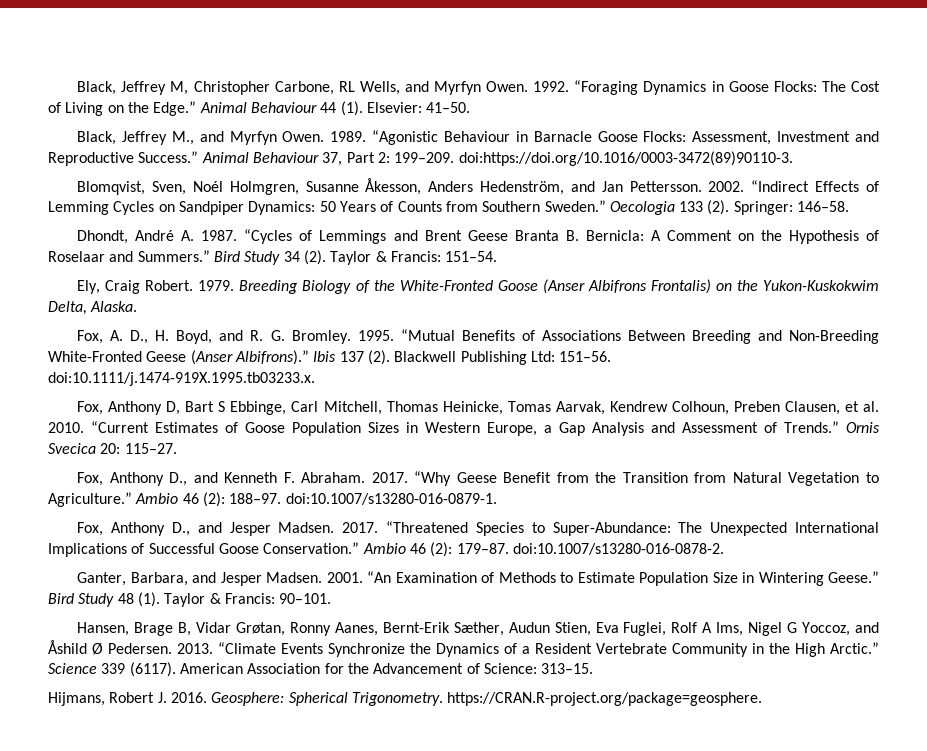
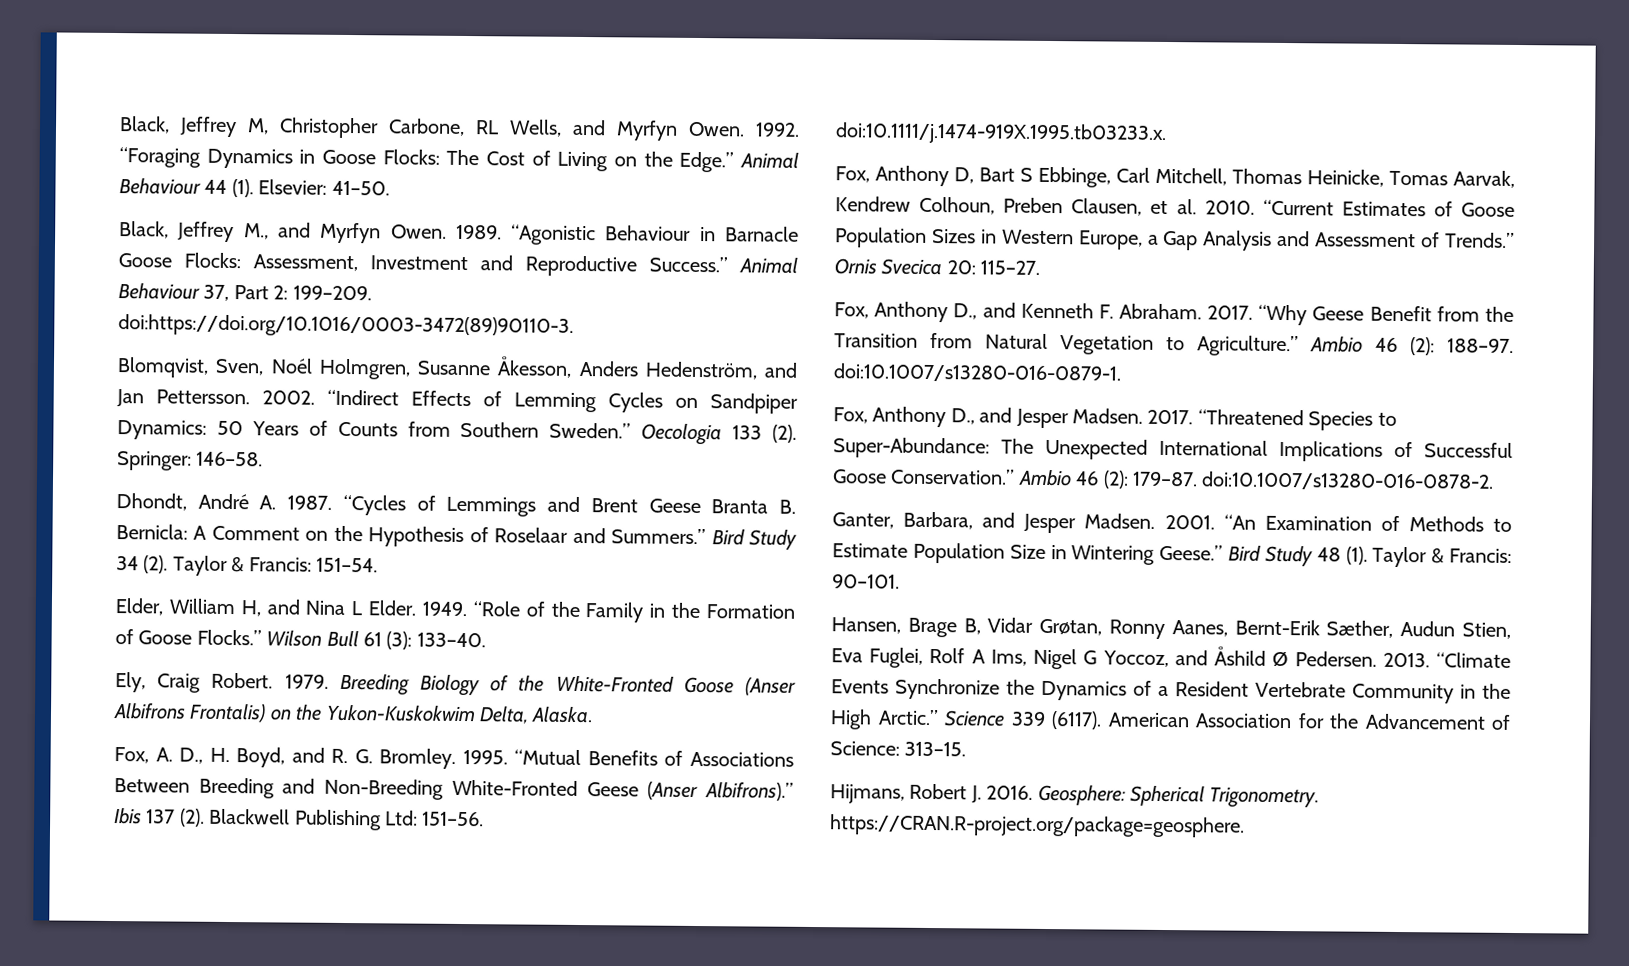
(498, 256) none -> [115,598,796,623] [115,629,486,650] // Elder, William H, and Nina L Elder. 1949. “Role of the Family in the Formation of Goose Flocks.” Wilson Bull 61 (3): 133–40.

